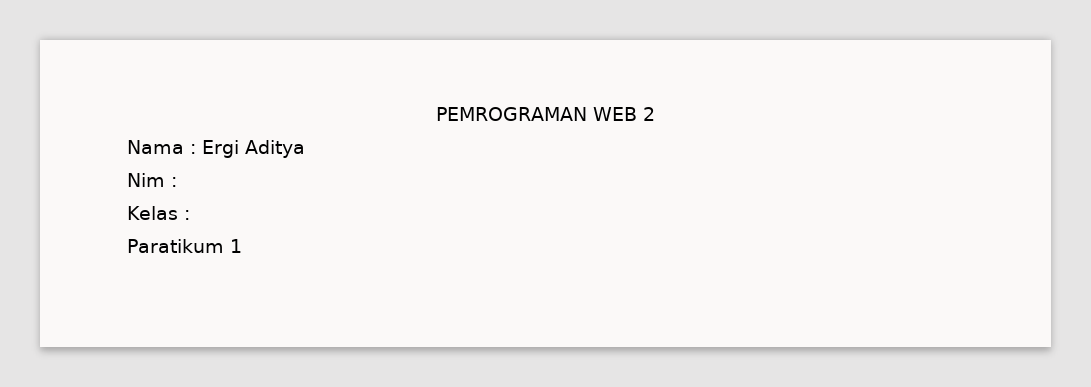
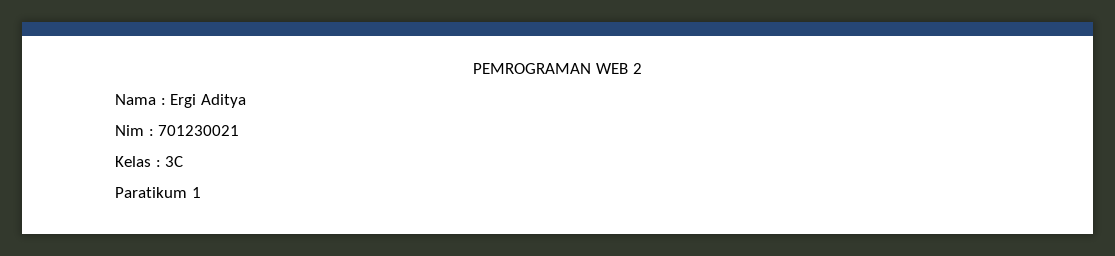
(177, 182) none -> [158,125,240,136] 701230021
(190, 215) none -> [165,156,184,167] 3C

